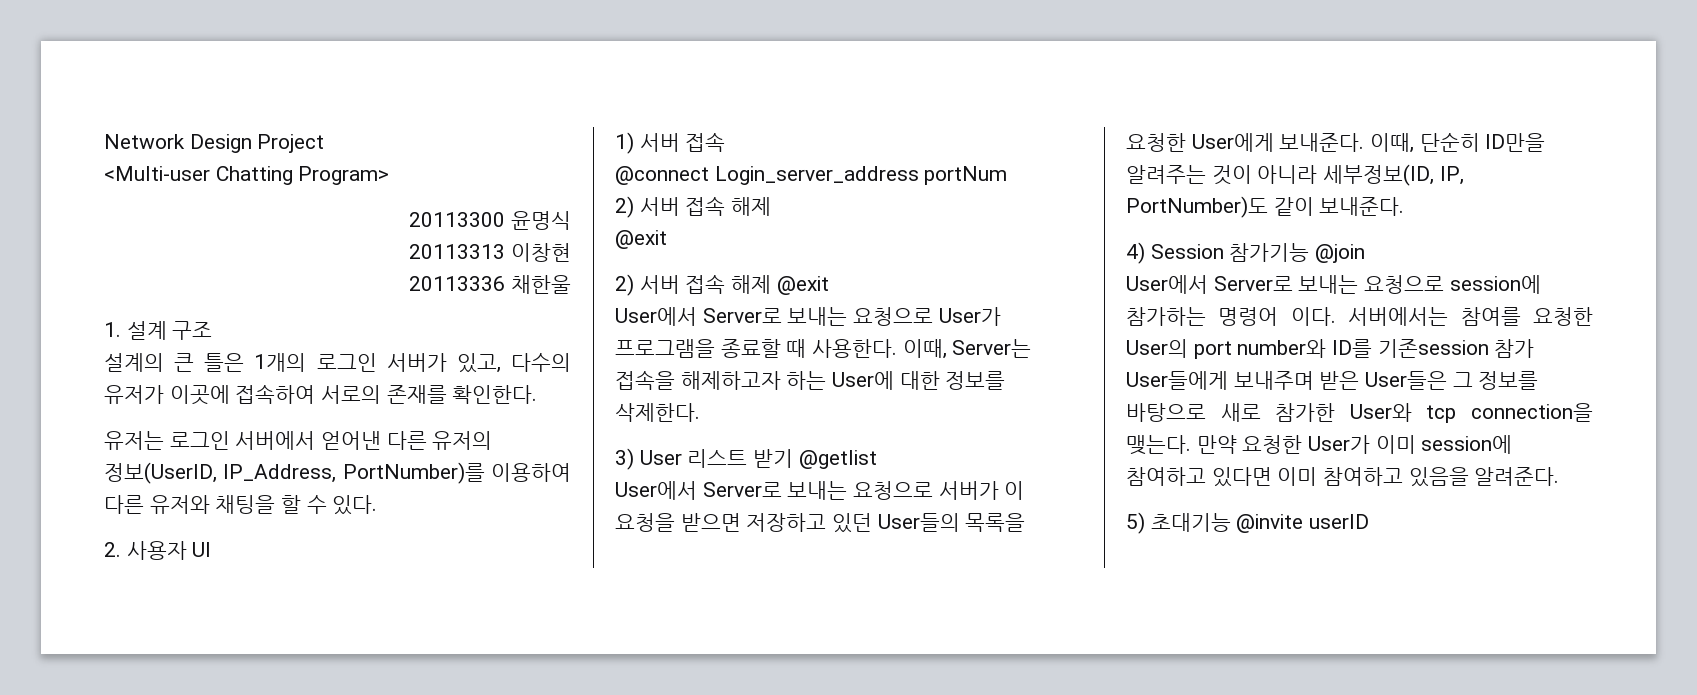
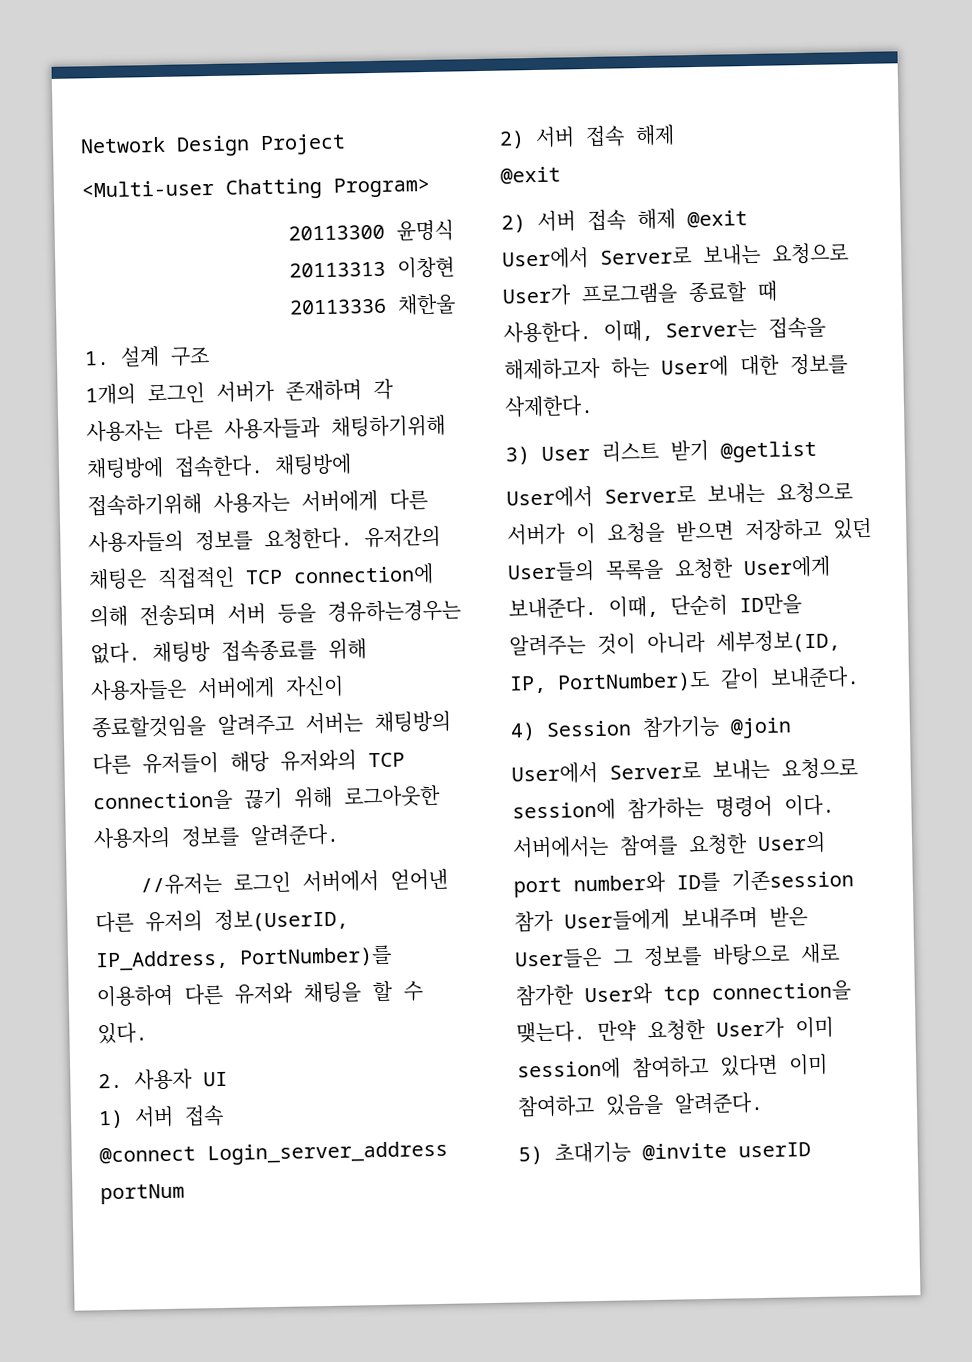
[104,353,571,373] [104,384,538,405] [104,431,164,450] 설계의 큰 틀은 1개의 로그인 서버가 있고, 다수의 유저가 이곳에 접속하여 서로의 존재를 확인한다. // 유저는 -> [85,378,394,406] [86,414,446,443] [86,453,352,480] [87,489,428,517] [88,525,441,554] [88,562,434,591] [89,599,461,628] [90,638,367,665] [90,675,344,702] [91,710,451,739] [92,749,405,776] [92,784,441,812] [93,823,340,850] [139,872,222,896] 1개의 로그인 서버가 존재하며 각 사용자는 다른 사용자들과 채팅하기위해 채팅방에 접속한다. 채팅방에 접속하기위해 사용자는 서버에게 다른 사용자들의 정보를 요청한다. 유저간의 채팅은 직접적인 TCP connection에 의해 전송되며 서버 등을 경유하는경우는 없다. 채팅방 접속종료를 위해 사용자들은 서버에게 자신이 종료할것임을 알려주고 서버는 채팅방의 다른 유저들이 해당 유저와의 TCP connection을 끊기 위해 로그아웃한 사용자의 정보를 알려준다. // //유저는

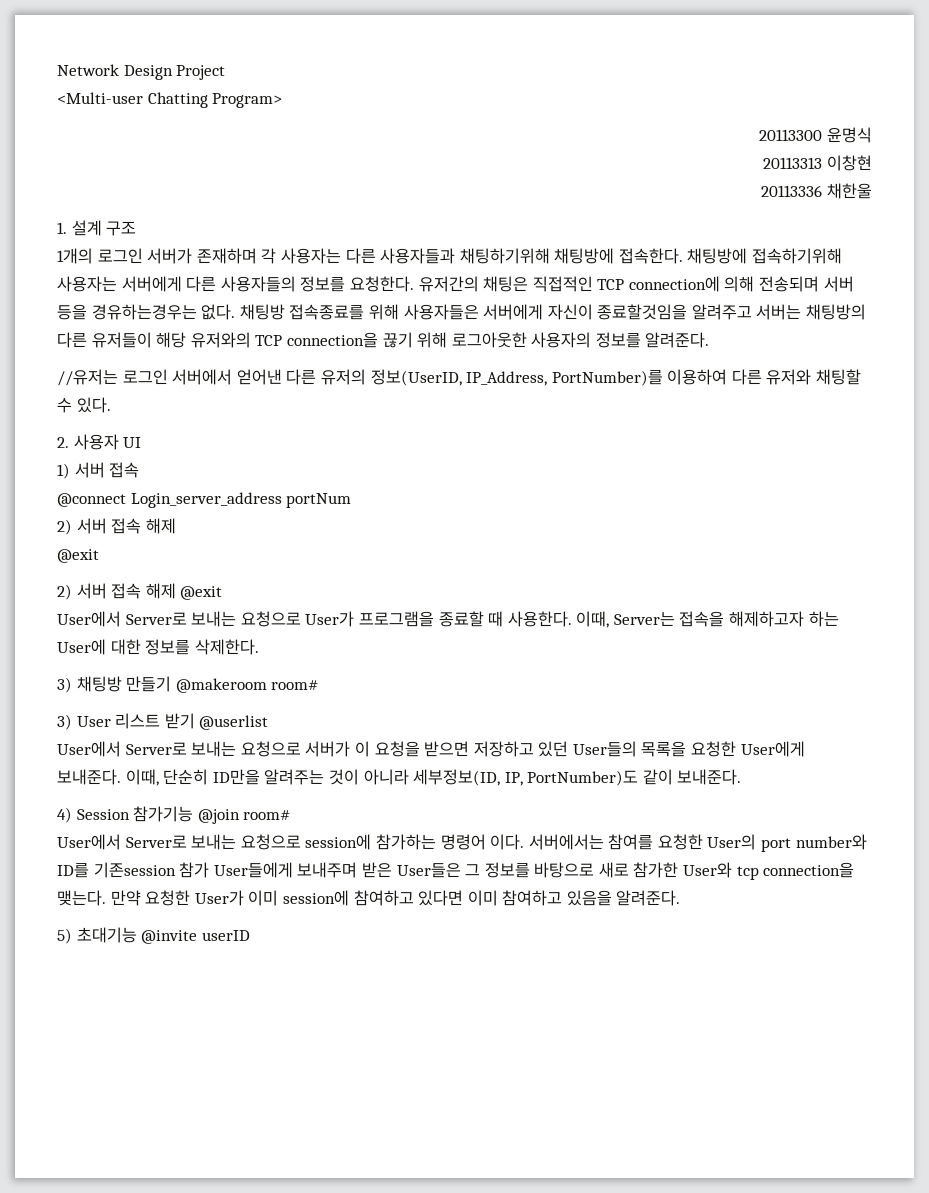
[303,980,393,1004] 채팅을 할 -> [816,369,862,385] 채팅할
(594, 406) none -> [57,676,320,693] // 3) 채팅방 만들기 @makeroom room#
[720,440,817,463] @getlist -> [199,715,269,730] @userlist
(792, 728) none -> [243,810,292,820] room#

